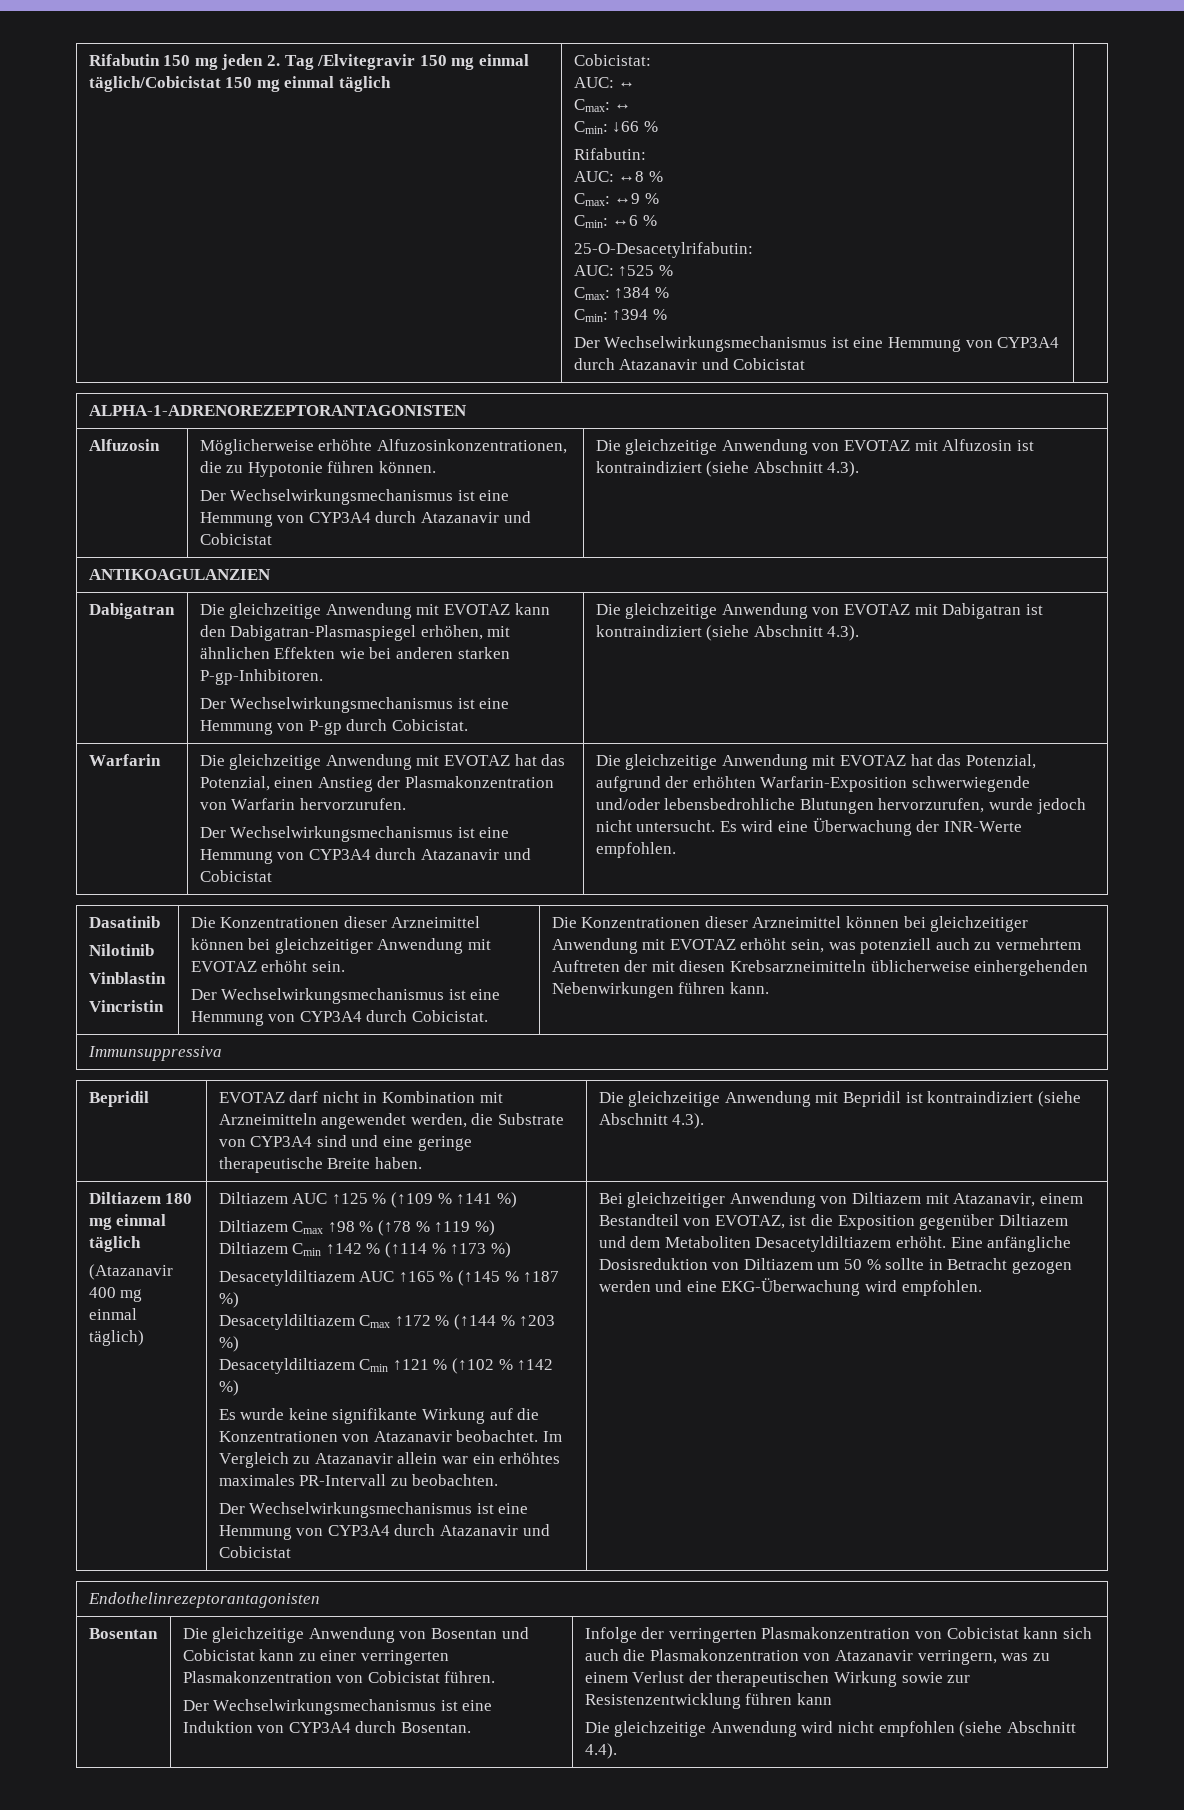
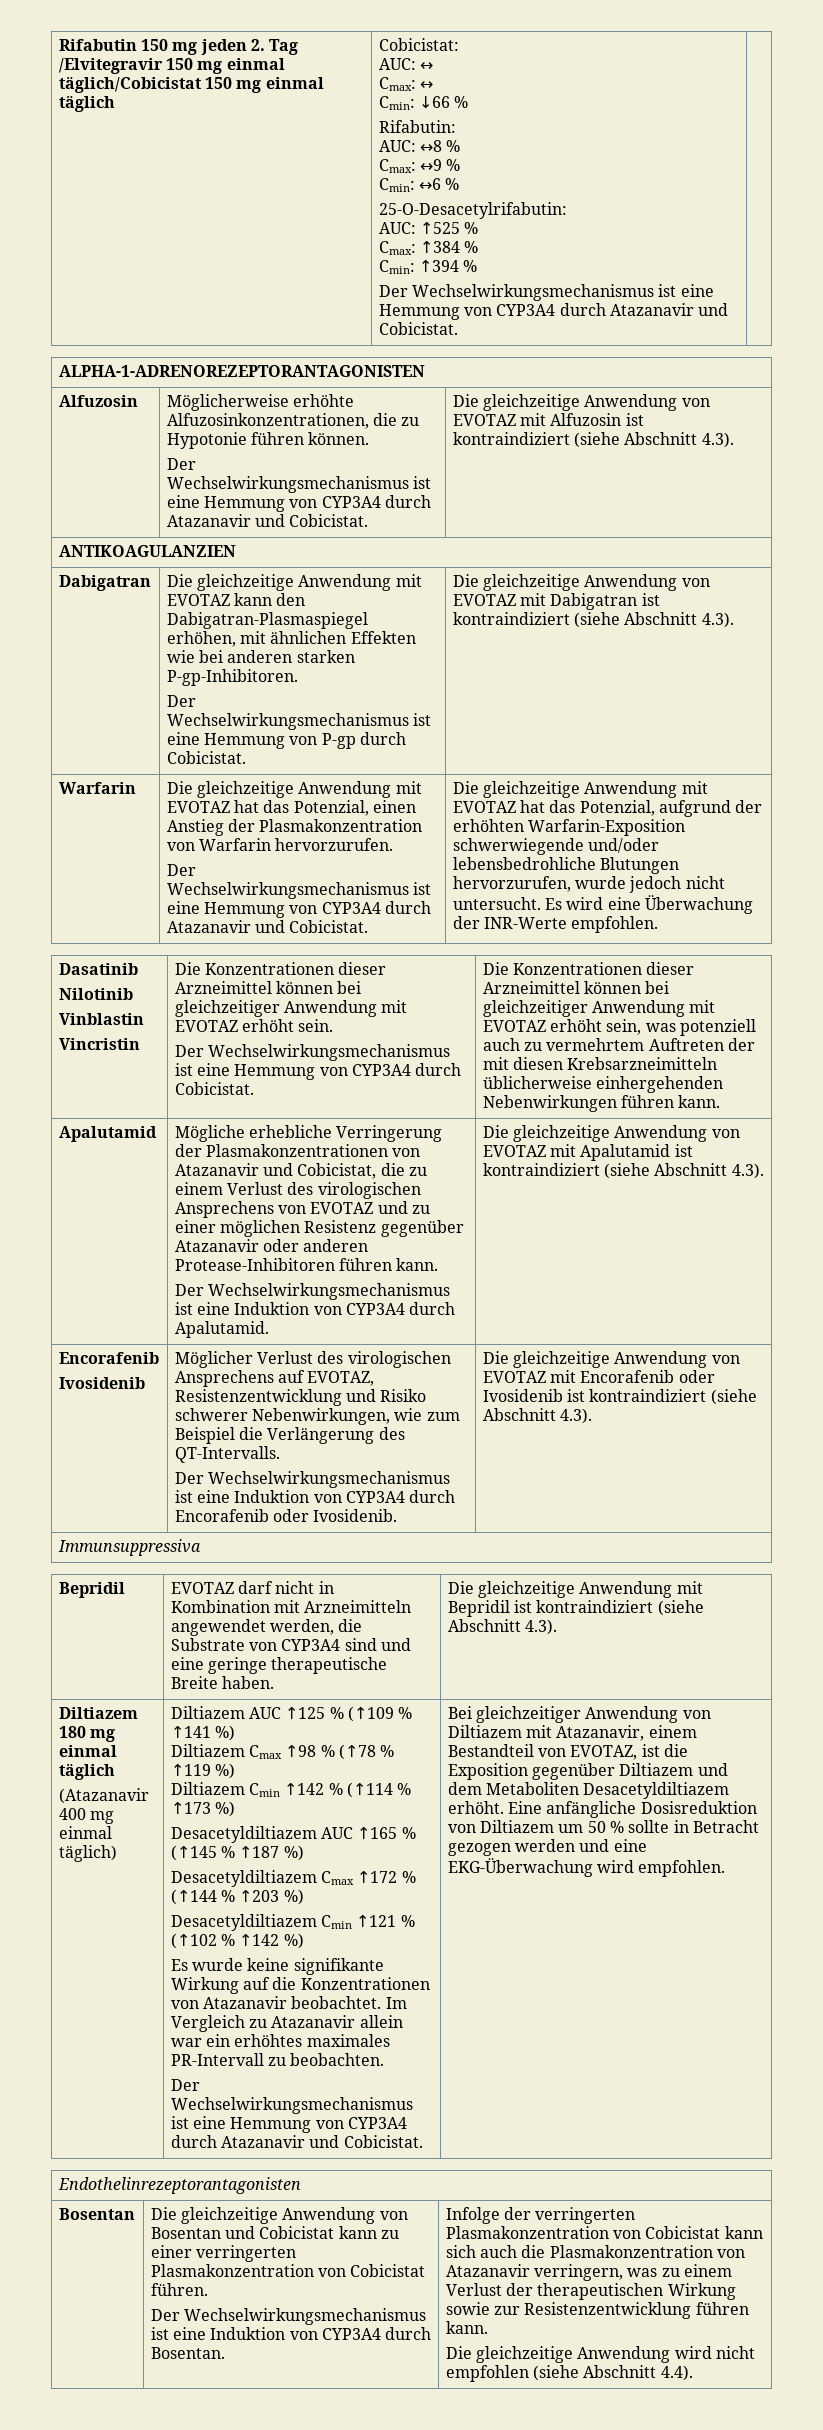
[733,358,806,370] Cobicistat -> [378,322,458,335] Cobicistat.
[199,533,272,545] Cobicistat -> [289,514,369,527] Cobicistat.
[199,870,272,882] Cobicistat -> [289,920,369,933] Cobicistat.
(769, 988) none -> [58,1126,157,1142] [174,1125,443,1142] [174,1144,421,1157] [174,1163,427,1179] [174,1182,421,1199] [174,1201,430,1218] [174,1220,464,1237] [174,1239,369,1252] [174,1258,439,1271] [174,1283,450,1300] [174,1302,456,1315] [174,1321,269,1338] [482,1125,740,1142] [482,1144,693,1161] [482,1163,764,1179] [58,1352,159,1364] [58,1377,145,1389] [174,1351,451,1368] [174,1370,375,1387] [174,1389,427,1406] [174,1408,460,1425] [174,1427,405,1444] [174,1446,280,1463] [174,1471,450,1488] [174,1490,456,1503] [174,1509,398,1522] [482,1351,740,1368] [482,1370,715,1383] [482,1389,757,1405] [482,1408,592,1424] // Apalutamid | Mögliche erhebliche Verringerung der Plasmakonzentrationen von Atazanavir und Cobicistat, die zu einem Verlust des virologischen Ansprechens von EVOTAZ und zu einer möglichen Resistenz gegenüber Atazanavir oder anderen Protease‑Inhibitoren führen kann. // Der Wechselwirkungsmechanismus ist eine Induktion von CYP3A4 durch Apalutamid. | Die gleichzeitige Anwendung von EVOTAZ mit Apalutamid ist kontraindiziert (siehe Abschnitt 4.3). // Encorafenib // Ivosidenib | Möglicher Verlust des virologischen Ansprechens auf EVOTAZ, Resistenzentwicklung und Risiko schwerer Nebenwirkungen, wie zum Beispiel die Verlängerung des QT-Intervalls. // Der Wechselwirkungsmechanismus ist eine Induktion von CYP3A4 durch Encorafenib oder Ivosidenib. | Die gleichzeitige Anwendung von EVOTAZ mit Encorafenib oder Ivosidenib ist kontraindiziert (siehe Abschnitt 4.3).
[218,1546,291,1558] Cobicistat -> [343,2135,423,2148] Cobicistat.
[796,1693,832,1705] kann -> [445,2321,488,2334] kann.

